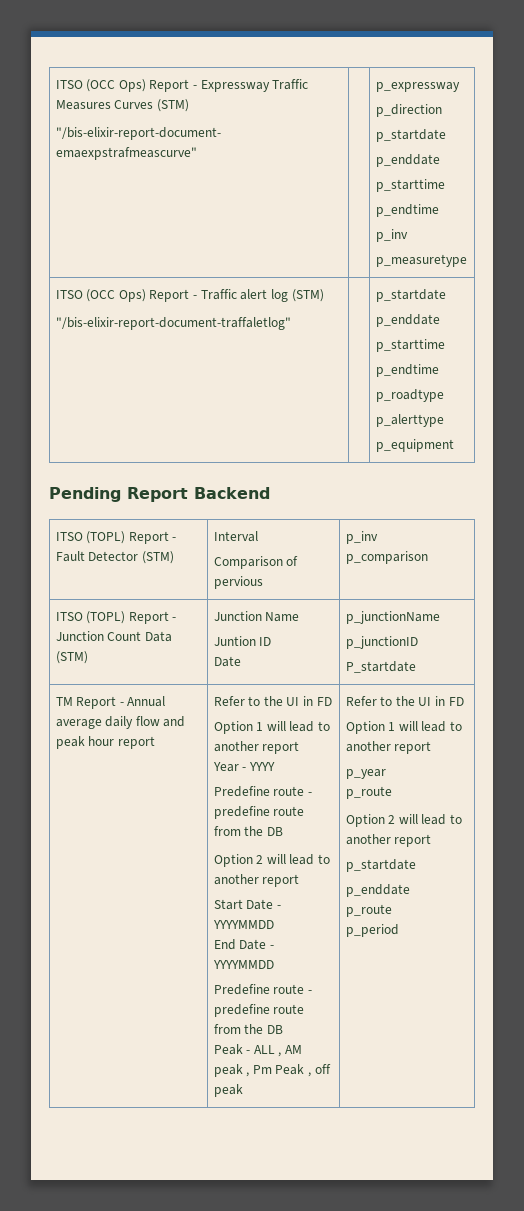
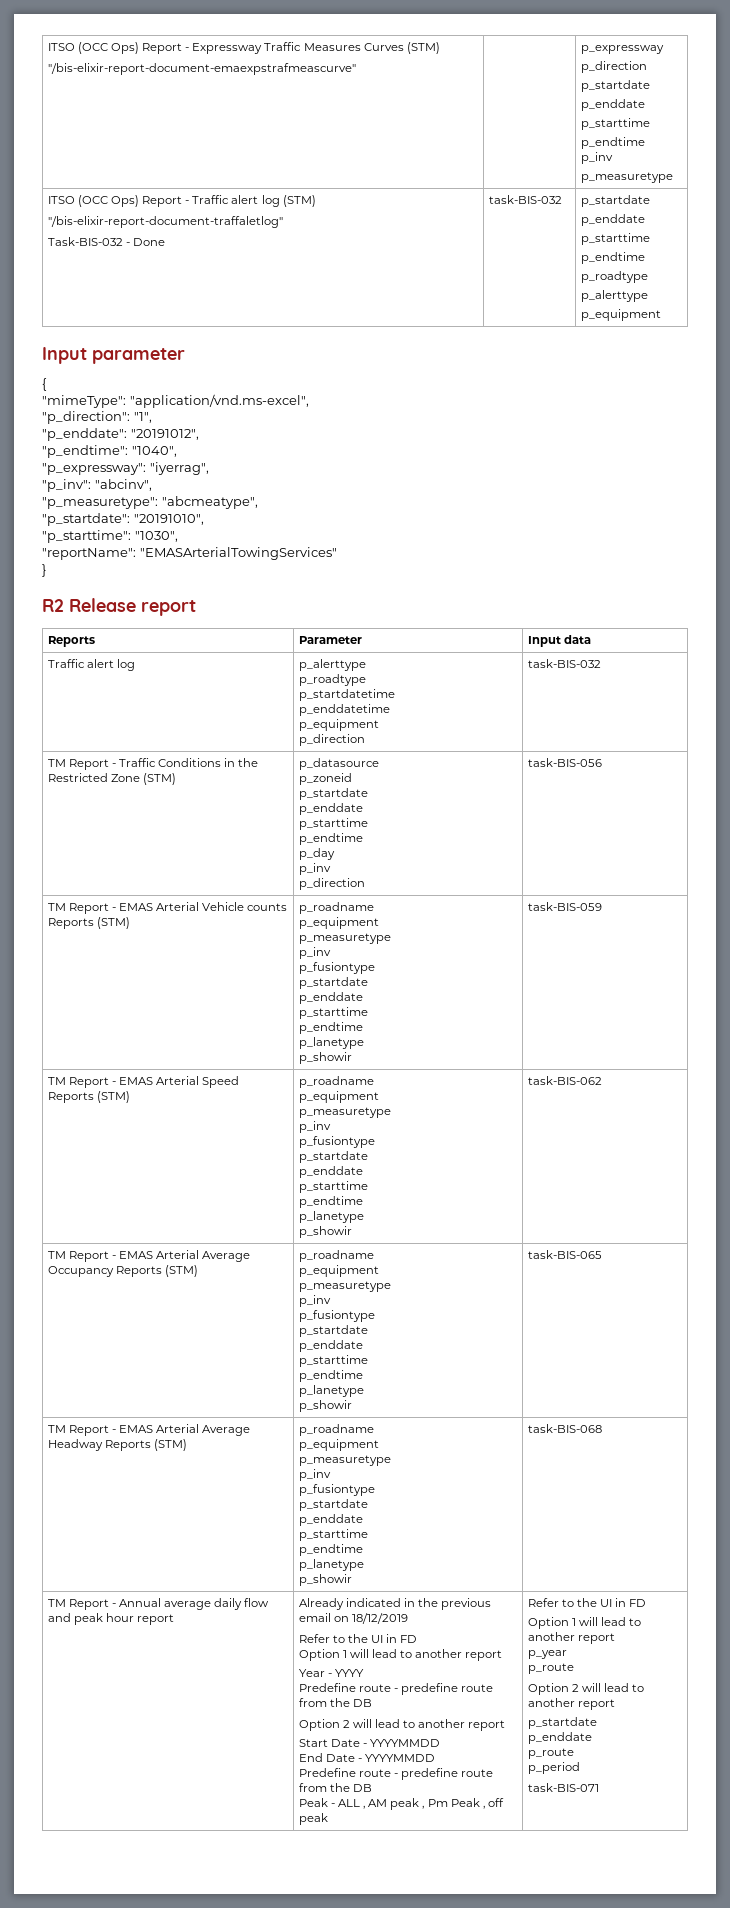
(291, 323) | -> [47,237,166,246] [488,195,562,204] // Task-BIS-032 - Done | task-BIS-032
[49,487,270,502] [55,531,177,544] [55,551,174,564] [213,531,258,542] [213,556,299,569] [213,576,263,589] [345,531,378,544] [345,551,428,564] [55,611,177,624] [55,631,172,642] [55,651,88,664] [213,611,300,622] [213,636,272,646] [213,656,241,667] [345,611,440,624] [345,636,418,649] [345,661,416,673] Pending Report Backend // ITSO (TOPL) Report - Fault Detector (STM) | Interval // Comparison of pervious | p_inv // p_comparison // ITSO (TOPL) Report - Junction Count Data (STM) | Junction Name // Juntion ID // Date | p_junctionName // p_junctionID // P_startdate -> [42,347,185,364] [42,378,47,391] [42,394,309,408] [42,411,152,424] [42,428,199,441] [42,445,177,458] [42,462,209,475] [42,479,152,492] [42,496,258,509] [42,513,204,526] [42,530,178,543] [42,547,337,560] [42,564,46,577] [42,598,196,616] [47,636,95,647] [298,636,362,644] [527,635,591,647] [47,659,136,671] [298,659,366,671] [298,674,366,686] [298,689,395,701] [298,704,390,716] [298,719,379,731] [298,734,365,746] [527,659,601,668] [47,758,259,770] [47,773,177,785] [298,758,379,770] [298,773,352,785] [298,788,368,800] [298,803,363,815] [298,818,368,830] [298,833,363,845] [298,848,335,860] [298,863,331,875] [298,878,365,890] [527,758,602,767] [47,902,288,914] [47,917,130,929] [298,902,374,914] [298,917,379,929] [298,933,391,944] [298,947,331,959] [298,962,375,974] [298,977,368,989] [298,992,363,1004] [298,1007,368,1019] [298,1022,363,1034] [298,1037,364,1049] [298,1052,352,1064] [527,902,602,911] [47,1076,240,1088] [47,1091,130,1103] [298,1076,374,1088] [298,1091,379,1103] [298,1107,391,1118] [298,1121,331,1133] [298,1136,375,1148] [298,1151,368,1163] [298,1166,363,1178] [298,1181,368,1193] [298,1196,363,1208] [298,1211,364,1223] [298,1226,352,1238] [527,1076,602,1085] [47,1250,251,1262] [47,1265,199,1277] [298,1250,374,1262] [298,1265,379,1277] [298,1281,391,1292] [298,1295,331,1307] [298,1310,375,1322] [298,1325,368,1337] [298,1340,363,1352] [298,1355,368,1367] [298,1370,363,1382] [298,1385,364,1397] [298,1400,352,1412] [527,1250,602,1259] [47,1424,251,1436] [47,1439,188,1451] [298,1424,374,1436] [298,1439,379,1451] [298,1455,391,1466] [298,1469,331,1481] [298,1484,375,1496] [298,1499,368,1511] [298,1514,363,1526] [298,1529,368,1541] [298,1544,363,1556] [298,1559,364,1571] [298,1574,352,1586] [527,1424,602,1433] Input parameter // { // "mimeType": "application/vnd.ms-excel", // "p_direction": "1", // "p_enddate": "20191012", // "p_endtime": "1040", // "p_expressway": "iyerrag", // "p_inv": "abcinv", // "p_measuretype": "abcmeatype", // "p_startdate": "20191010", // "p_starttime": "1030", // "reportName": "EMASArterialTowingServices" // } // R2 Release report // Reports | Parameter | Input data // Traffic alert log | p_alerttype // p_roadtype // p_startdatetime // p_enddatetime // p_equipment // p_direction | task-BIS-032 // TM Report - Traffic Conditions in the Restricted Zone (STM) | p_datasource // p_zoneid // p_startdate // p_enddate // p_starttime // p_endtime // p_day // p_inv // p_direction | task-BIS-056 // TM Report - EMAS Arterial Vehicle counts Reports (STM) | p_roadname // p_equipment // p_measuretype // p_inv // p_fusiontype // p_startdate // p_enddate // p_starttime // p_endtime // p_lanetype // p_showir | task-BIS-059 // TM Report - EMAS Arterial Speed Reports (STM) | p_roadname // p_equipment // p_measuretype // p_inv // p_fusiontype // p_startdate // p_enddate // p_starttime // p_endtime // p_lanetype // p_showir | task-BIS-062 // TM Report - EMAS Arterial Average Occupancy Reports (STM) | p_roadname // p_equipment // p_measuretype // p_inv // p_fusiontype // p_startdate // p_enddate // p_starttime // p_endtime // p_lanetype // p_showir | task-BIS-065 // TM Report - EMAS Arterial Average Headway Reports (STM) | p_roadname // p_equipment // p_measuretype // p_inv // p_fusiontype // p_startdate // p_enddate // p_starttime // p_endtime // p_lanetype // p_showir | task-BIS-068
(155, 742) none -> [298,1598,492,1610] [298,1613,409,1624] Already indicated in the previous email on 18/12/2019 //
(399, 930) none -> [527,1783,599,1792] // task-BIS-071

